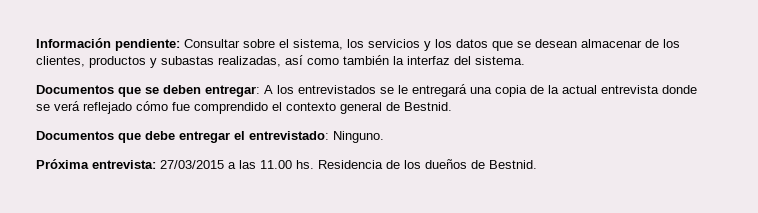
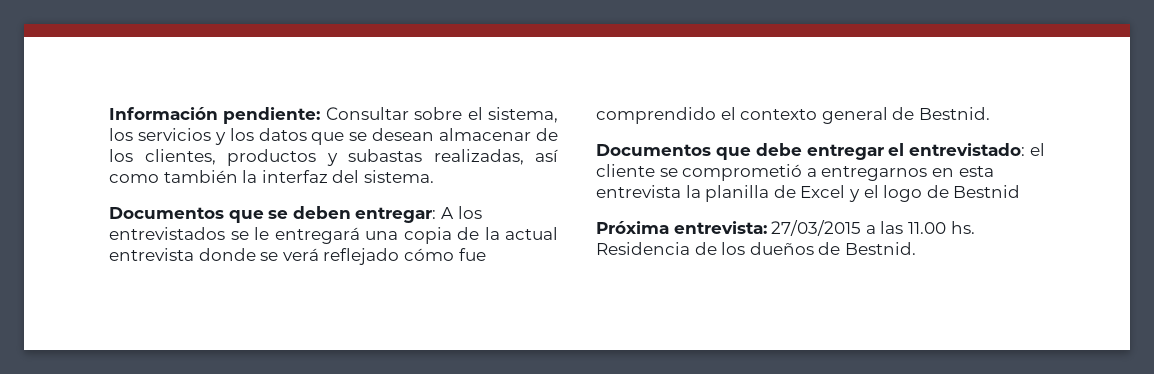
[333,131,384,143] Ninguno. -> [1030,143,1045,156] [596,164,994,181] [596,185,1021,202] el cliente se comprometió a entregarnos en esta entrevista la planilla de Excel y el logo de Bestnid

